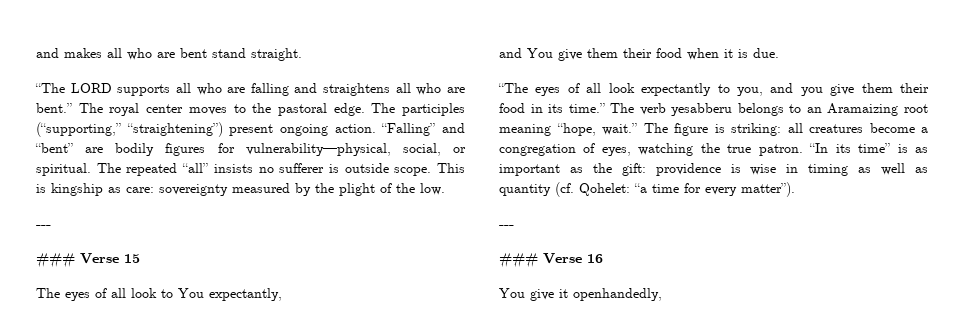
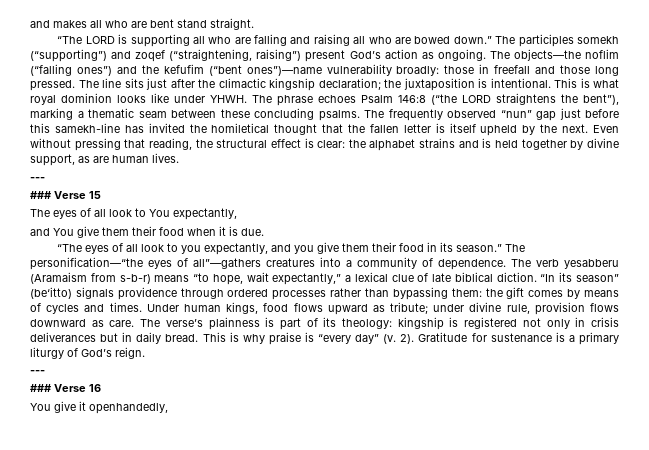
[117,84,171,96] supports -> [118,34,190,47] is supporting
[323,83,465,96] [36,103,465,116] [36,122,466,137] [35,143,466,156] [36,163,465,176] [36,183,445,196] straightens all who are bent.” The royal center moves to the pastoral edge. The participles (“supporting,” “straightening”) present ongoing action. “Falling” and “bent” are bodily figures for vulnerability—physical, social, or spiritual. The repeated “all” insists no sufferer is outside scope. This is kingship as care: sovereignty measured by the plight of the low. -> [313,34,619,47] [30,49,619,62] [30,64,620,76] [30,78,619,91] [30,93,619,106] [30,108,619,121] [30,123,619,136] [30,138,619,151] [30,153,179,166] raising all who are bowed down.” The participles somekh (“supporting”) and zoqef (“straightening, raising”) present God’s action as ongoing. The objects—the noflim (“falling ones”) and the kefufim (“bent ones”)—name vulnerability broadly: those in freefall and those long pressed. The line sits just after the climactic kingship declaration; the juxtaposition is intentional. This is what royal dominion looks like under YHWH. The phrase echoes Psalm 146:8 (“the LORD straightens the bent”), marking a thematic seam between these concluding psalms. The frequently observed “nun” gap just before this samekh-line has invited the homiletical thought that the fallen letter is itself upheld by the next. Even without pressing that reading, the structural effect is clear: the alphabet strains and is held together by divine support, as are human lives.
[641,83,763,96] expectantly to you, -> [167,243,269,255] to you expectantly,
[568,103,928,116] [499,123,928,136] [499,143,928,156] [499,163,929,176] [499,182,795,197] time.” The verb yesabberu belongs to an Aramaizing root meaning “hope, wait.” The figure is striking: all creatures become a congregation of eyes, watching the true patron. “In its time” is as important as the gift: providence is wise in timing as well as quantity (cf. Qohelet: “a time for every matter”). -> [456,244,526,252] [30,257,619,270] [30,272,619,285] [30,287,619,300] [30,302,619,315] [30,317,619,330] [30,332,619,345] [30,347,145,359] season.” The personification—“the eyes of all”—gathers creatures into a community of dependence. The verb yesabberu (Aramaism from s-b-r) means “to hope, wait expectantly,” a lexical clue of late biblical diction. “In its season” (be‘itto) signals providence through ordered processes rather than bypassing them: the gift comes by means of cycles and times. Under human kings, food flows upward as tribute; under divine rule, provision flows downward as care. The verse’s plainness is part of its theology: kingship is registered not only in crisis deliverances but in daily bread. This is why praise is “every day” (v. 2). Gratitude for sustenance is a primary liturgy of God’s reign.

